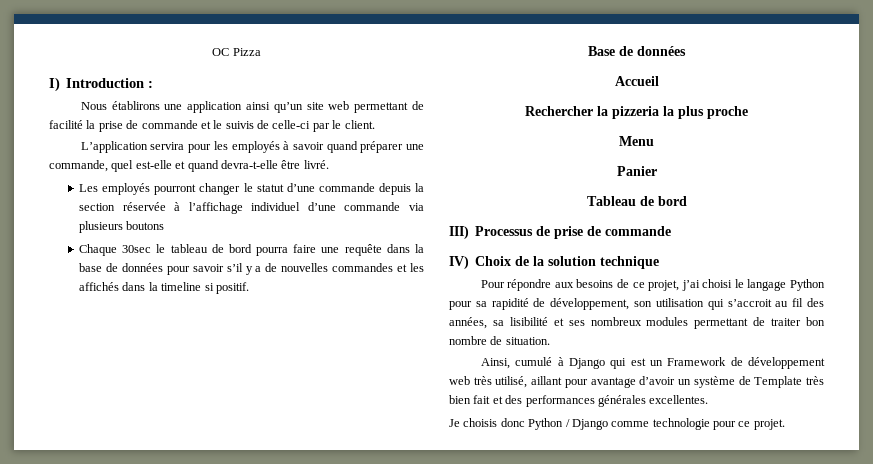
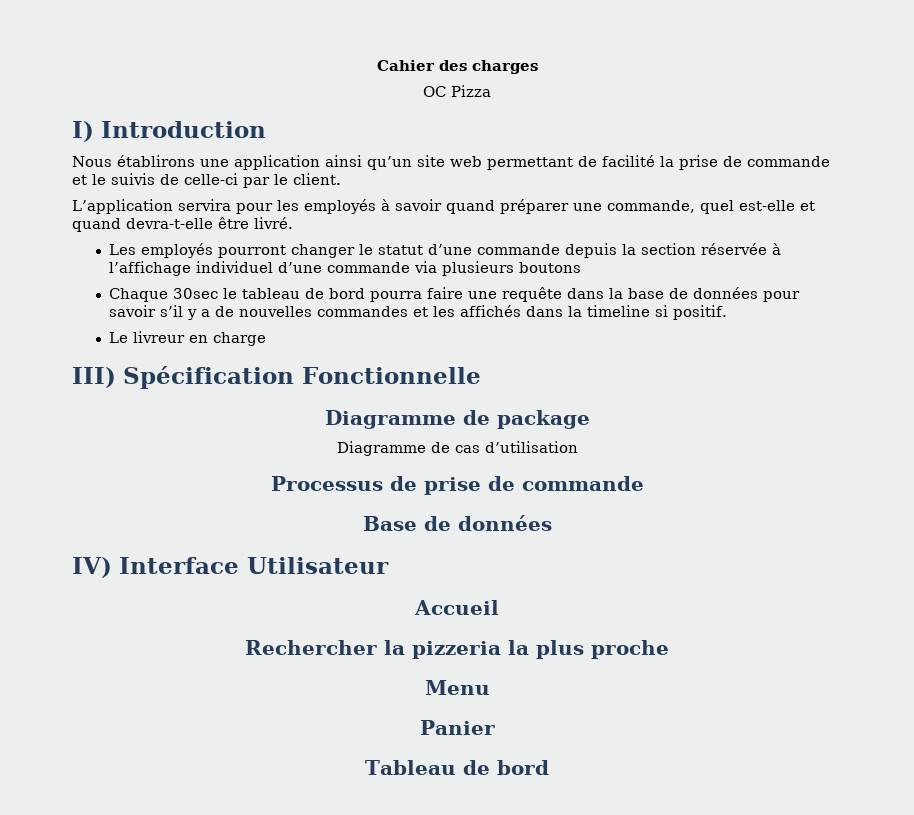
(212, 52) none -> [376,60,538,74] Cahier des charges //
[148,81,154,88] : -> (267, 129) none
(249, 288) none -> [108,331,266,346] [72,366,482,389] [324,410,590,429] [336,441,578,456] [270,476,644,495] // Le livreur en charge // III) Spécification Fonctionnelle // Diagramme de package // Diagramme de cas d’utilisation // Processus de prise de commande
(686, 51) none -> [72,557,390,578] // IV) Interface Utilisateur
[449,226,672,239] [449,256,660,269] [480,279,825,291] [449,298,824,310] [449,317,825,329] [449,336,550,345] [480,357,825,369] [449,376,824,388] [449,395,709,407] [449,418,785,430] // III) Processus de prise de commande // IV) Choix de la solution technique // Pour répondre aux besoins de ce projet, j’ai choisi le langage Python pour sa rapidité de développement, son utilisation qui s’accroit au fil des années, sa lisibilité et ses nombreux modules permettant de traiter bon nombre de situation. // Ainsi, cumulé à Django qui est un Framework de développement web très utilisé, aillant pour avantage d’avoir un système de Template très bien fait et des performances générales excellentes. // Je choisis donc Python / Django comme technologie pour ce projet. -> (549, 767) none

